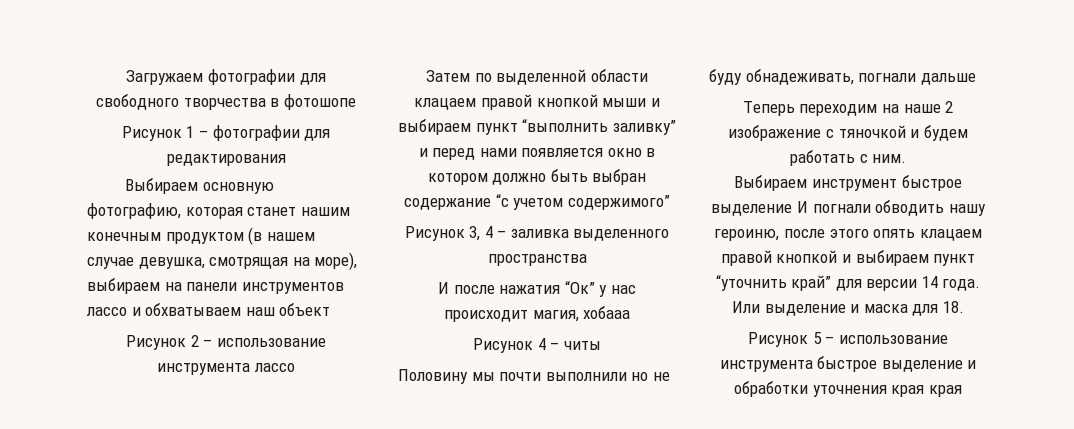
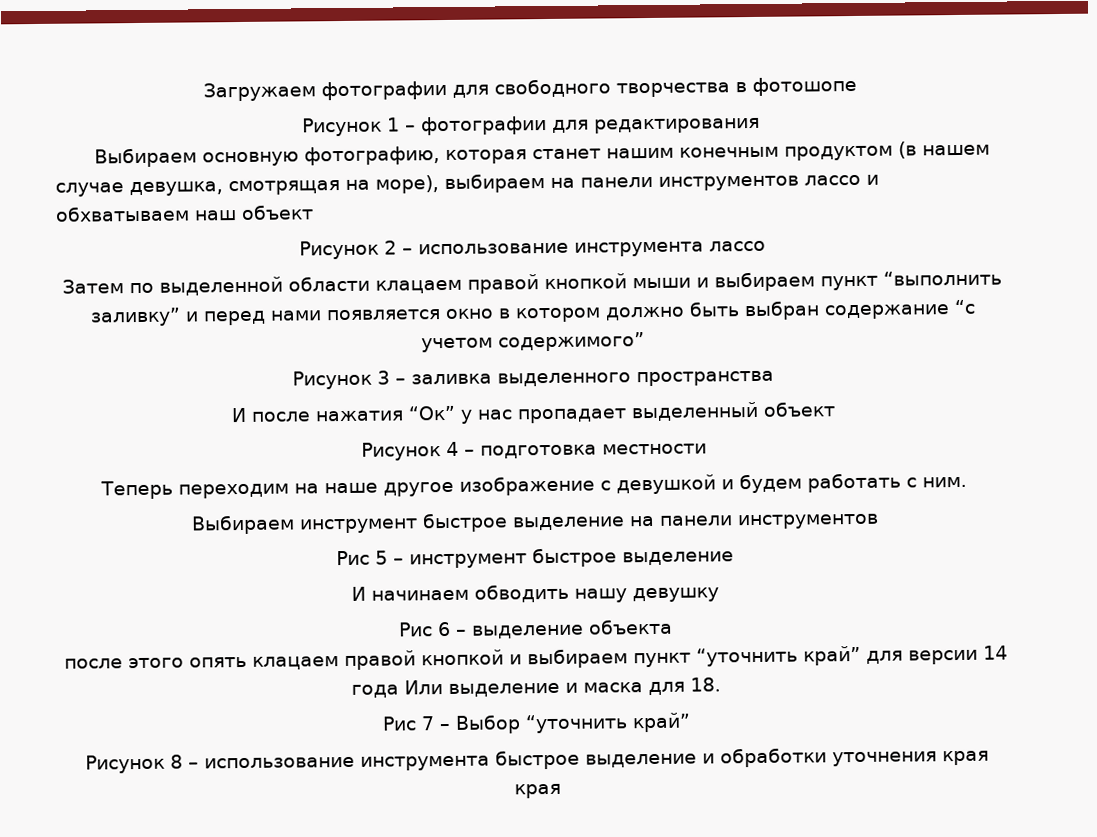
[469,226,493,241] 3, 4 -> [377,370,390,385] 3
[443,306,631,322] происходит магия, хобааа -> [517,401,835,424] пропадает выделенный объект
[563,341,601,350] [398,369,670,384] [709,69,976,85] читы // Половину мы почти выполнили но не буду обнадеживать, погнали дальше -> [480,443,707,459] подготовка местности
[945,101,954,113] 2 -> [383,481,454,497] другое
[838,125,906,138] тяночкой -> [616,474,716,495] девушкой
[796,200,986,216] [714,229,780,241] И погнали обводить нашу героиню, -> [628,513,879,530] [336,547,734,569] [351,583,719,603] [398,618,673,639] на панели инструментов // Рис 5 – инструмент быстрое выделение // И начинаем обводить нашу девушку // Рис 6 – выделение объекта //
[942,279,981,291] года. -> [351,684,399,698] года
[748,332,822,347] // Рисунок 5 -> [382,712,691,734] [85,754,183,774] // Рис 7 – Выбор “уточнить край” // Рисунок 8

